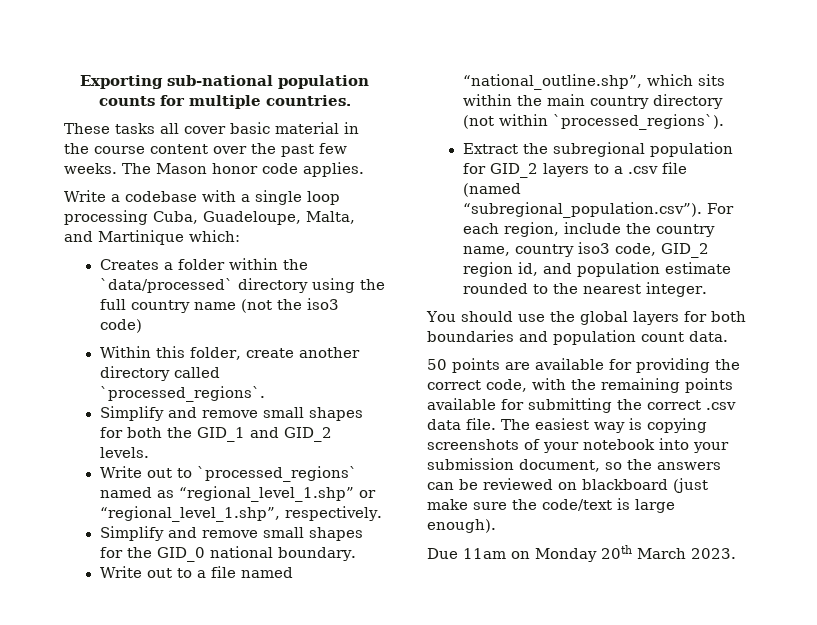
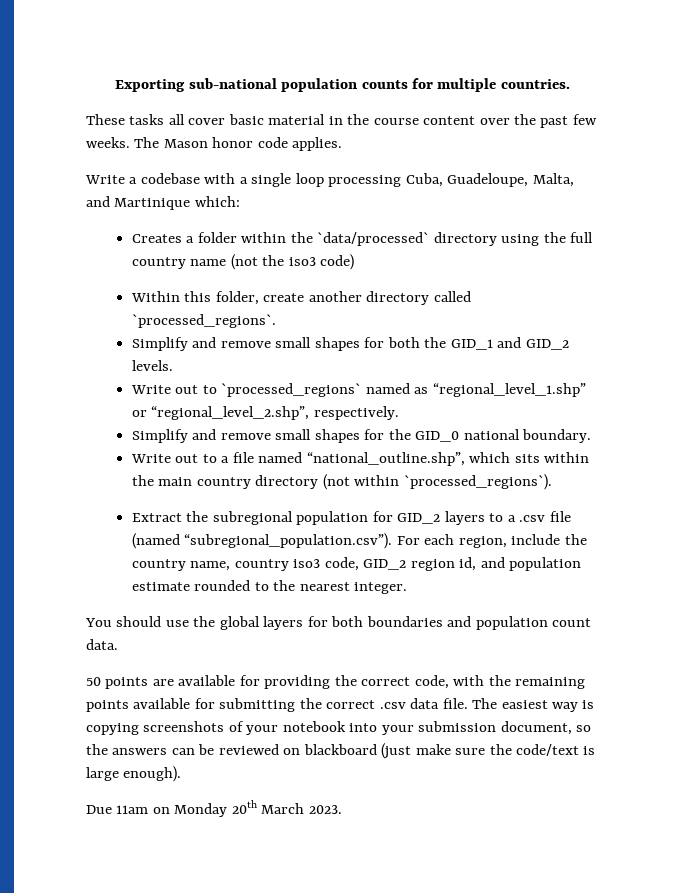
[99,506,280,522] “regional_level_1.shp”, -> [151,406,310,420] “regional_level_2.shp”,

